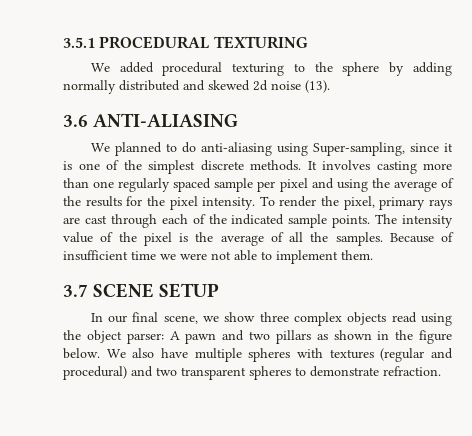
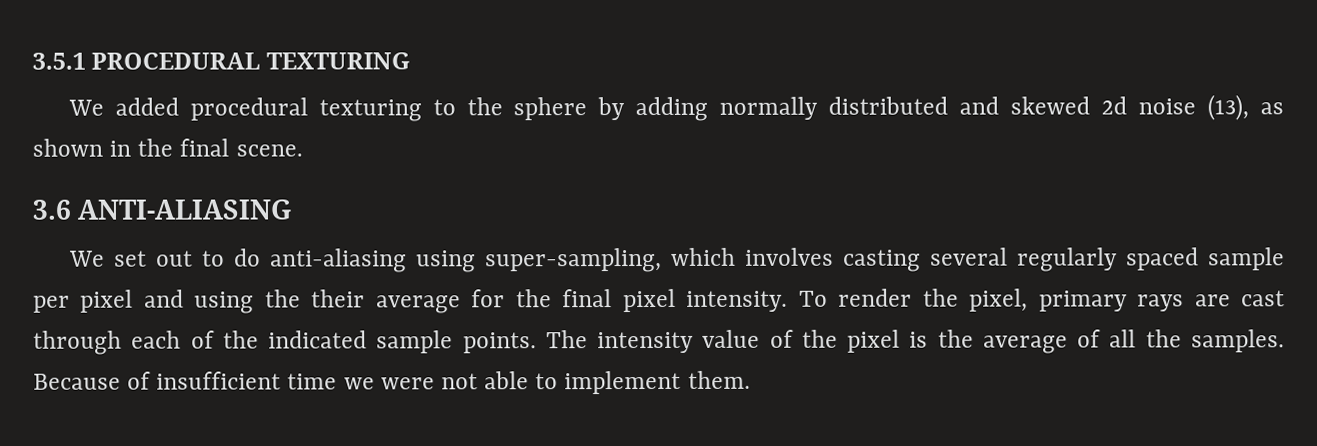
[305,80,330,93] (13). -> [1207,94,1285,121] [32,138,303,157] (13), as shown in the final scene.
[114,142,162,156] planned -> [113,250,193,267] set out
[312,142,453,156] [63,160,452,174] [63,178,115,188] Super-sampling, since it is one of the simplest discrete methods. It involves casting more than one -> [484,247,1008,273] super-sampling, which involves casting several
[393,178,454,192] [63,196,122,207] average of the results -> [311,289,461,314] their average
(165, 201) none -> [562,289,613,308] final
[63,283,220,298] [90,312,452,326] [63,330,452,344] [63,348,454,362] [63,366,441,380] // 3.7 SCENE SETUP // In our final scene, we show three complex objects read using the object parser: A pawn and two pillars as shown in the figure below. We also have multiple spheres with textures (regular and procedural) and two transparent spheres to demonstrate refraction. -> (751, 379) none

